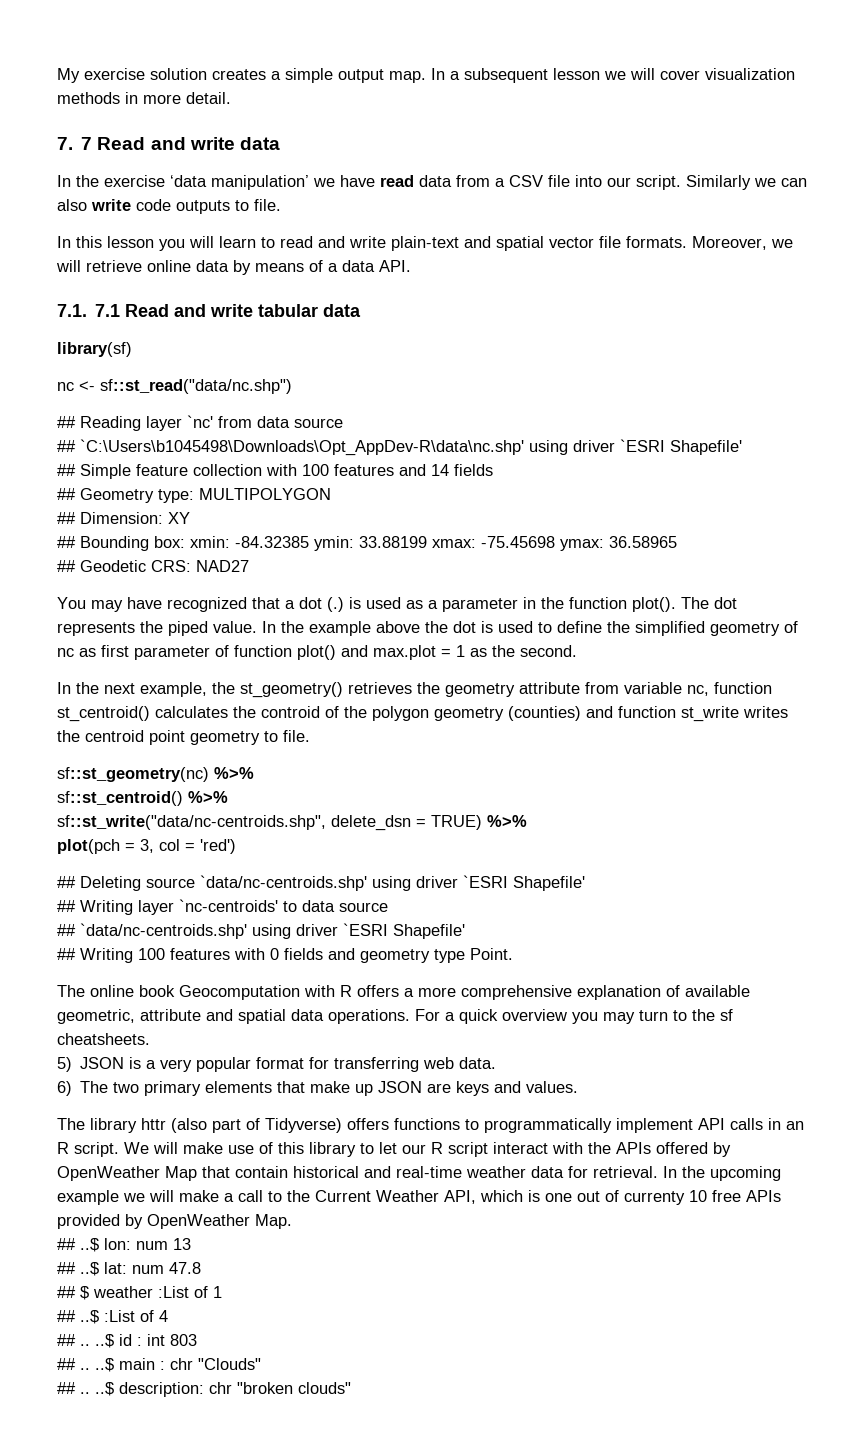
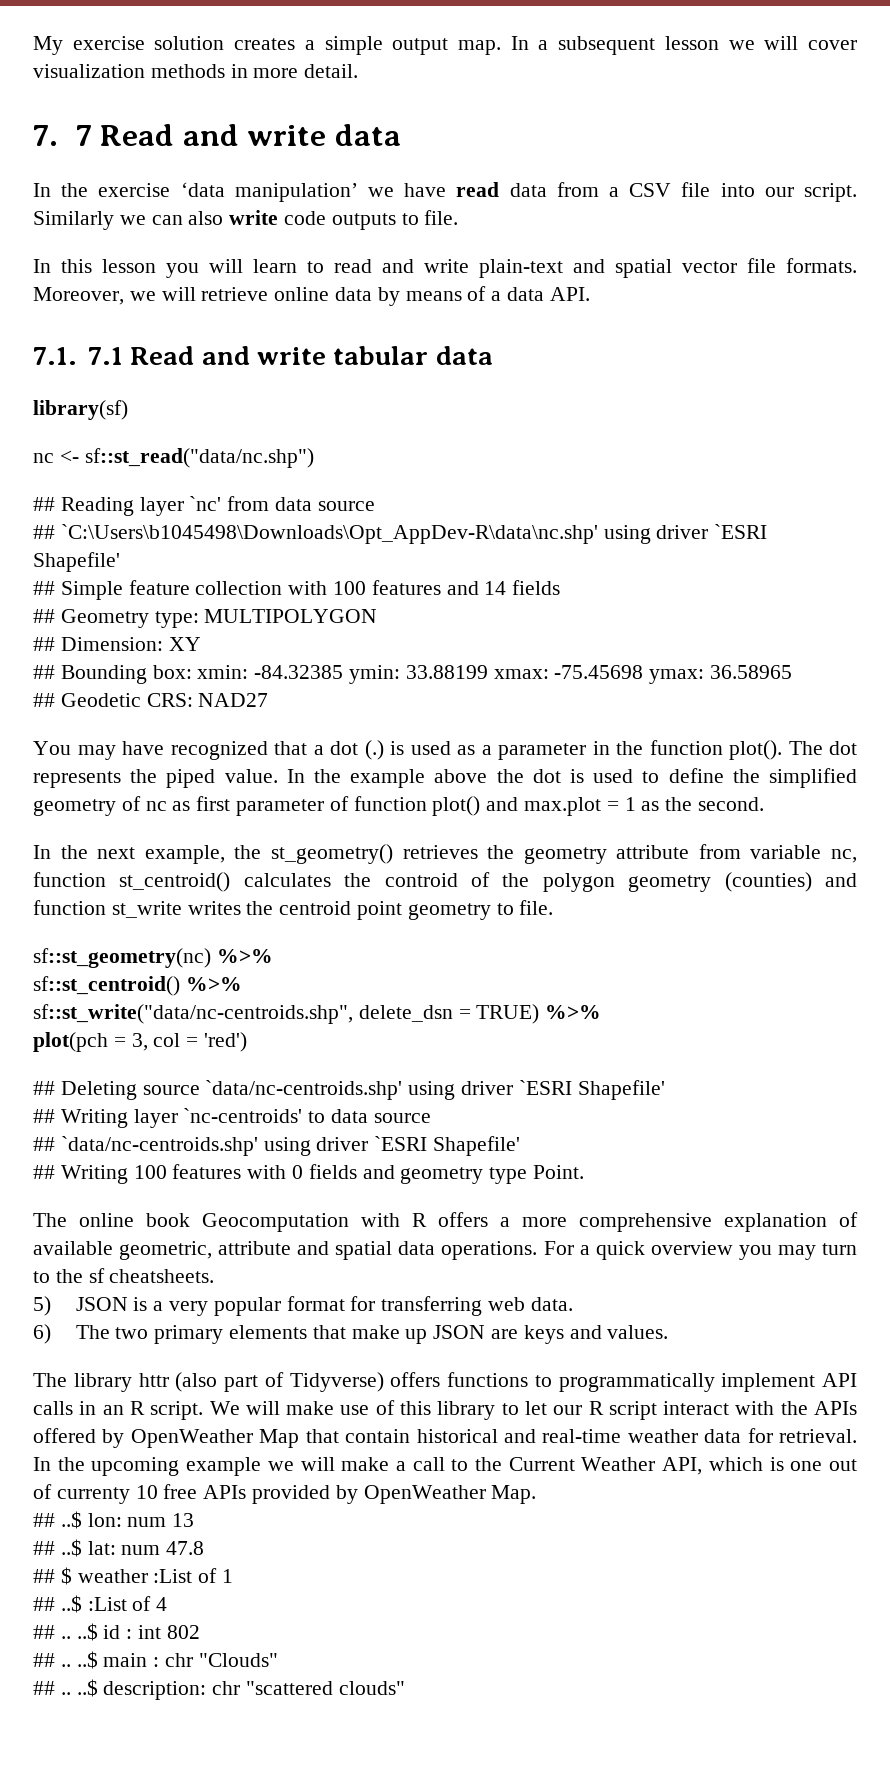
[170,1334,197,1346] 803 -> [166,1625,200,1639] 802
[237,1382,293,1394] "broken -> [246,1681,334,1695] "scattered

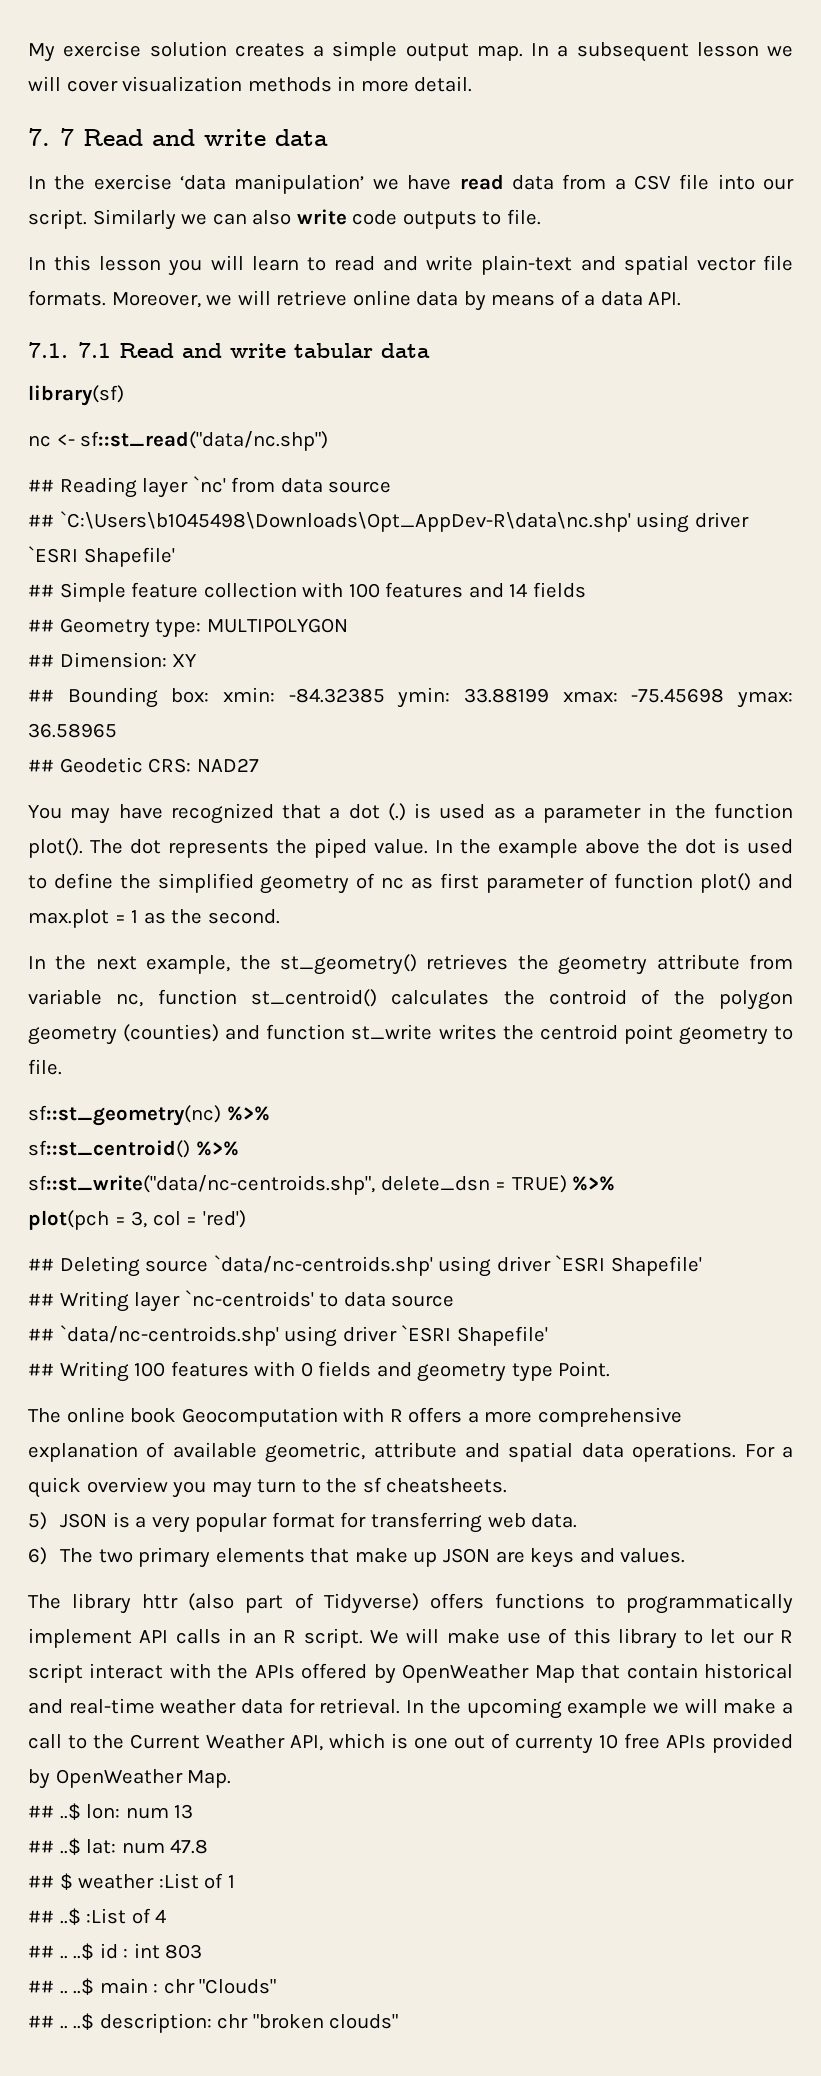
[166,1625,200,1639] 802 -> [165,1944,203,1959] 803
[246,1681,334,1695] "scattered -> [252,2014,324,2029] "broken

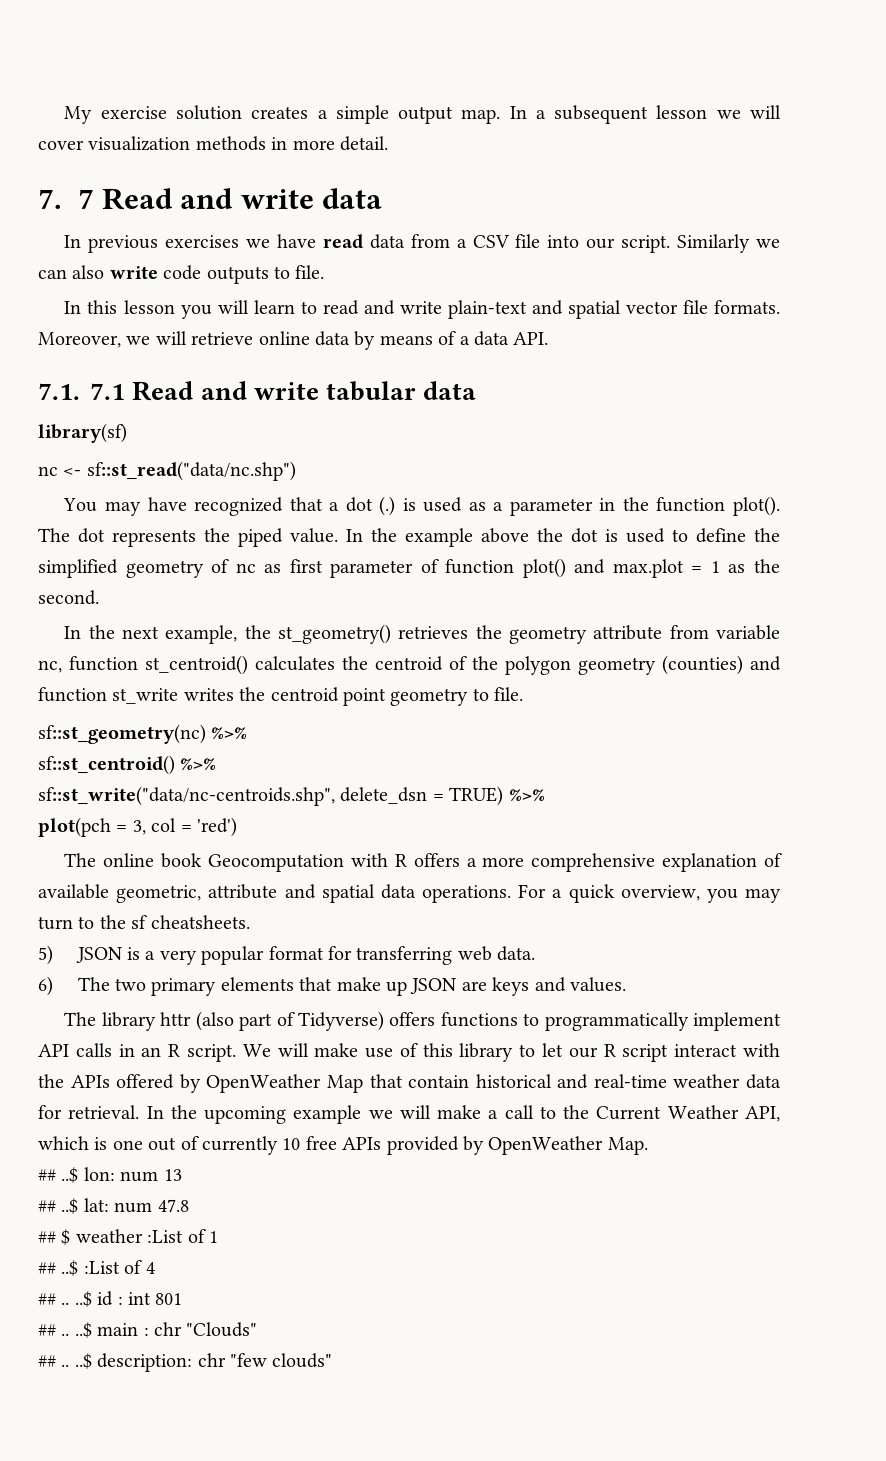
[54,174,365,194] the exercise ‘data manipulation’ -> [88,235,240,253] previous exercises
[28,476,392,498] [28,511,749,533] [28,546,175,567] [28,582,586,602] [28,618,348,638] [28,652,198,668] [28,687,793,708] [28,723,117,738] [28,757,259,773] // ## Reading layer `nc' from data source // ## `C:\Users\b1045498\Downloads\Opt_AppDev-R\data\nc.shp' using driver `ESRI Shapefile' // ## Simple feature collection with 100 features and 14 fields // ## Geometry type: MULTIPOLYGON // ## Dimension: XY // ## Bounding box: xmin: -84.32385 ymin: 33.88199 xmax: -75.45698 ymax: 36.58965 // ## Geodetic CRS: NAD27 -> (296, 471) none
[549,989,627,1005] controid -> [375,656,443,671] centroid
[28,1255,702,1277] [28,1290,455,1312] [28,1325,548,1347] [28,1361,611,1382] // ## Deleting source `data/nc-centroids.shp' using driver `ESRI Shapefile' // ## Writing layer `nc-centroids' to data source // ## `data/nc-centroids.shp' using driver `ESRI Shapefile' // ## Writing 100 features with 0 fields and geometry type Point. -> (238, 827) none
[86,1477,168,1493] overview -> [620,885,700,901] overview,
[515,1735,593,1754] currenty -> [202,1136,278,1155] currently
[165,1944,203,1959] 803 -> [155,1293,183,1305] 801
[252,2014,324,2029] "broken -> [230,1353,267,1367] "few

